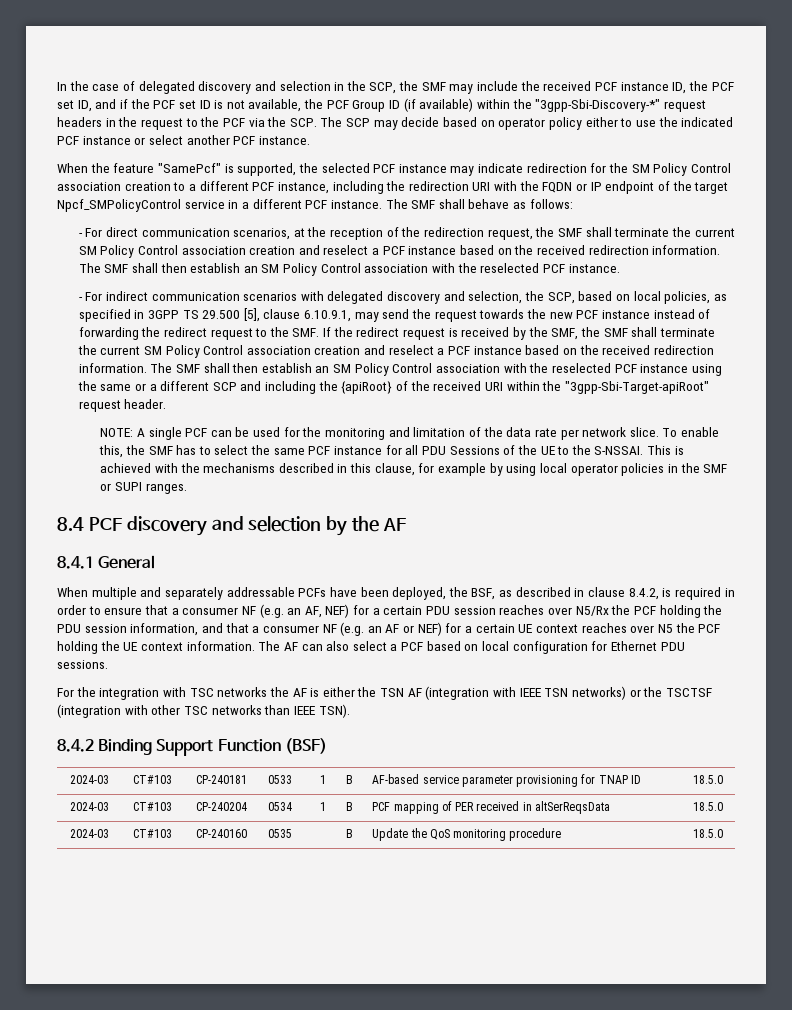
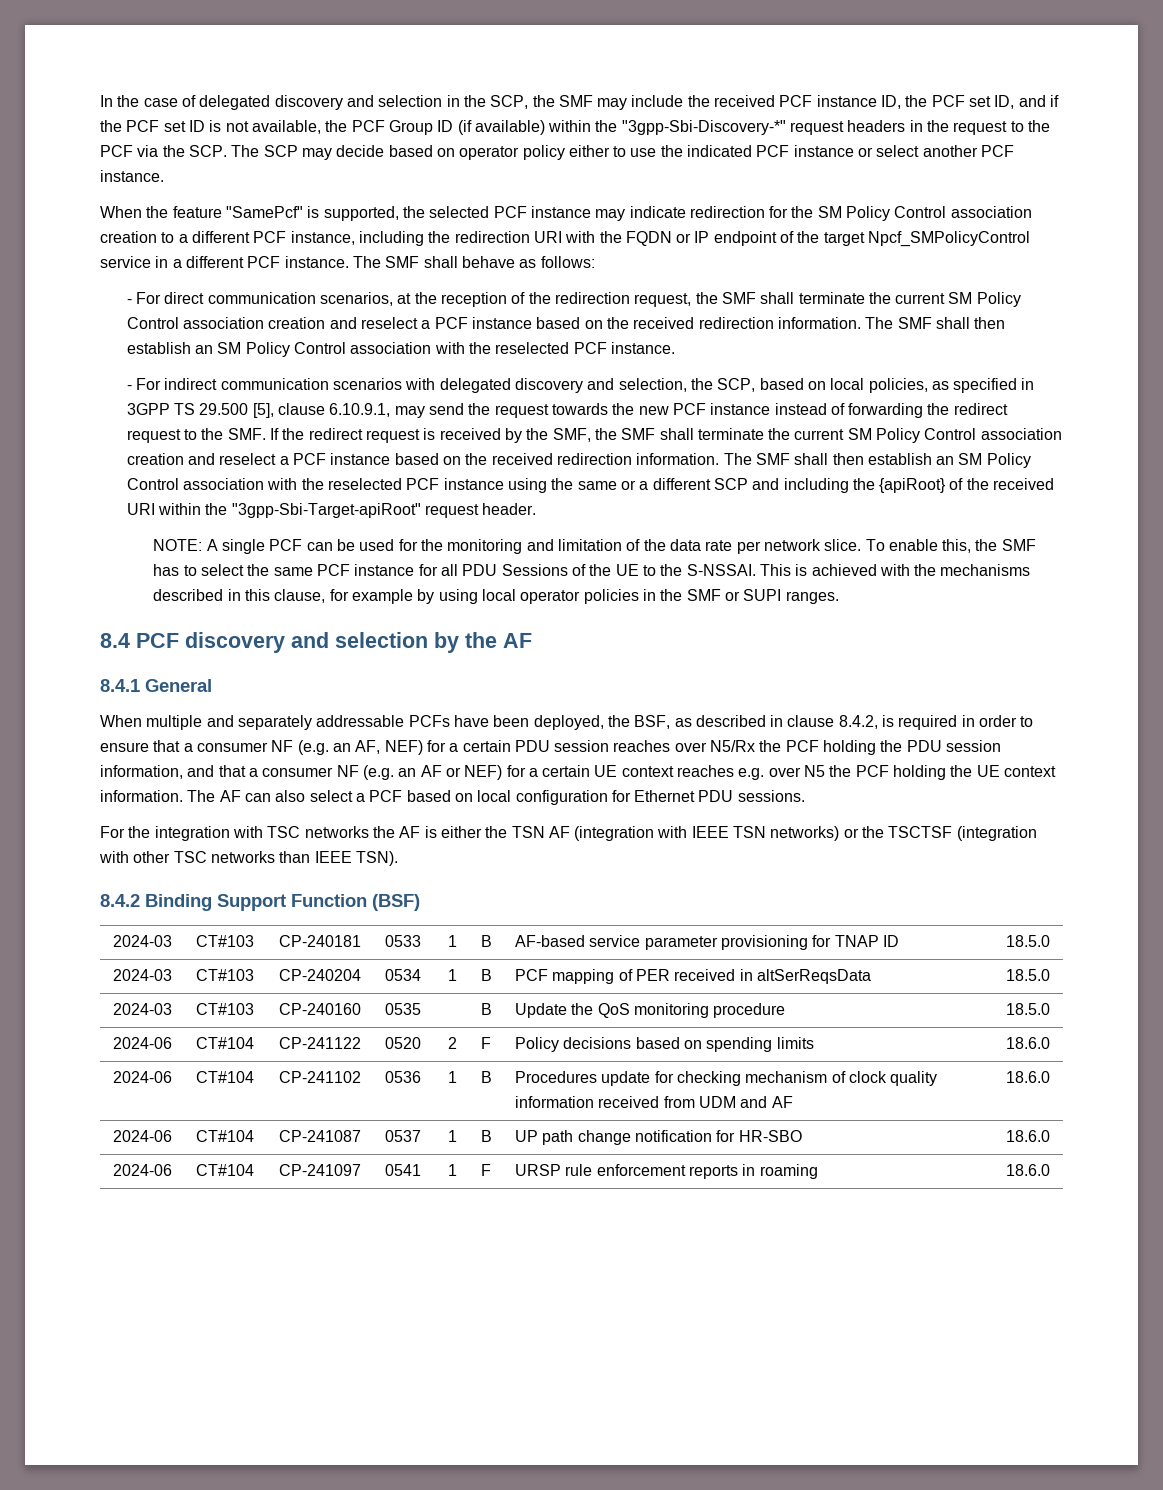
(627, 628) none -> [738,768,765,780] e.g.
(723, 833) none -> [112,1037,172,1049] [196,1037,254,1049] [279,1037,361,1049] [384,1037,421,1049] [448,1037,458,1049] [481,1037,491,1049] [514,1037,814,1052] [1006,1037,1050,1049] [112,1071,172,1083] [196,1071,254,1083] [279,1071,361,1083] [384,1071,421,1083] [448,1071,458,1083] [480,1071,492,1083] [514,1071,938,1086] [514,1096,793,1108] [1006,1071,1050,1083] [112,1130,172,1142] [196,1130,254,1142] [279,1130,361,1142] [384,1130,421,1142] [448,1130,458,1142] [480,1130,492,1142] [514,1130,802,1145] [1006,1130,1050,1142] [112,1164,172,1176] [196,1164,254,1176] [279,1164,361,1176] [384,1164,421,1176] [448,1164,458,1176] [481,1164,491,1176] [514,1164,818,1179] [1006,1164,1050,1176] // 2024-06 | CT#104 | CP-241122 | 0520 | 2 | F | Policy decisions based on spending limits | 18.6.0 // 2024-06 | CT#104 | CP-241102 | 0536 | 1 | B | Procedures update for checking mechanism of clock quality information received from UDM and AF | 18.6.0 // 2024-06 | CT#104 | CP-241087 | 0537 | 1 | B | UP path change notification for HR-SBO | 18.6.0 // 2024-06 | CT#104 | CP-241097 | 0541 | 1 | F | URSP rule enforcement reports in roaming | 18.6.0

